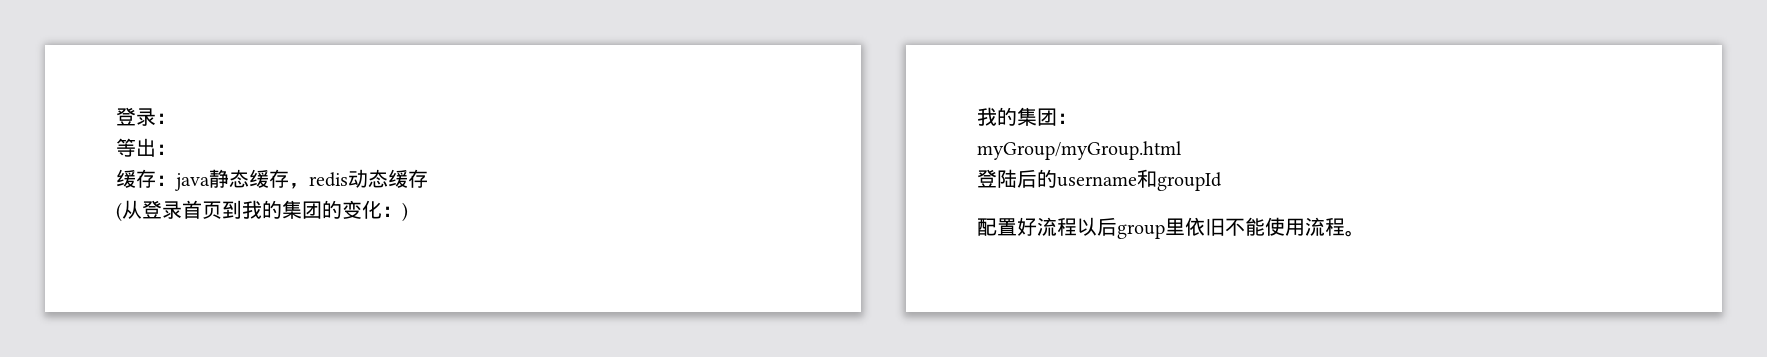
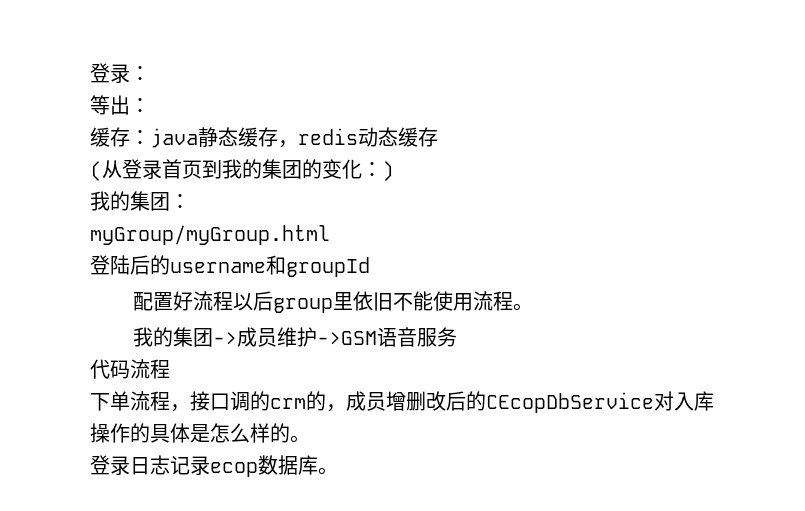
(1365, 233) none -> [132,327,457,347] [90,359,170,379] [90,391,714,413] [90,423,310,443] [90,455,338,477] // 我的集团->成员维护->GSM语音服务 // 代码流程 // 下单流程，接口调的crm的，成员增删改后的CEcopDbService对入库操作的具体是怎么样的。 // 登录日志记录ecop数据库。

